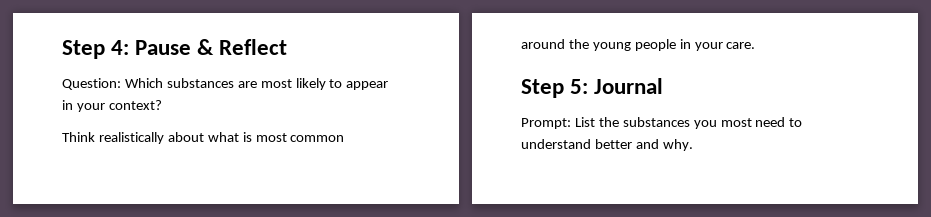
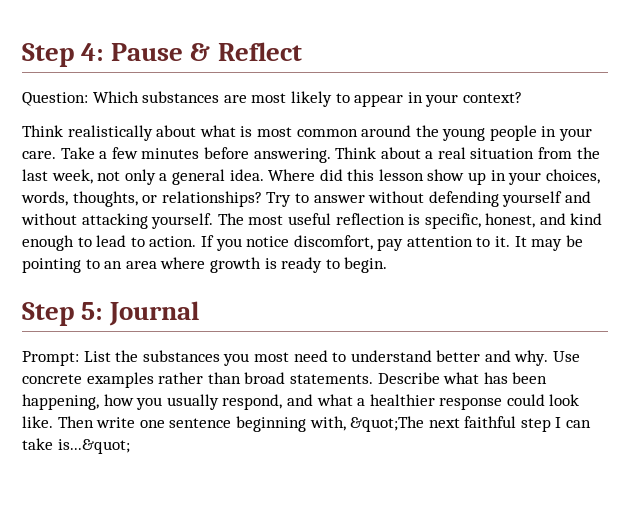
(756, 45) none -> [60,147,600,163] [22,169,600,185] [21,191,591,207] [21,213,603,229] [22,235,583,251] [22,257,388,273] Take a few minutes before answering. Think about a real situation from the last week, not only a general idea. Where did this lesson show up in your choices, words, thoughts, or relationships? Try to answer without defending yourself and without attacking yourself. The most useful reflection is specific, honest, and kind enough to lead to action. If you notice discomfort, pay attention to it. It may be pointing to an area where growth is ready to begin.
(693, 145) none -> [553,351,581,362] [22,372,548,388] [22,394,580,410] [22,416,592,432] [22,438,130,454] Use concrete examples rather than broad statements. Describe what has been happening, how you usually respond, and what a healthier response could look like. Then write one sentence beginning with, &quot;The next faithful step I can take is...&quot;

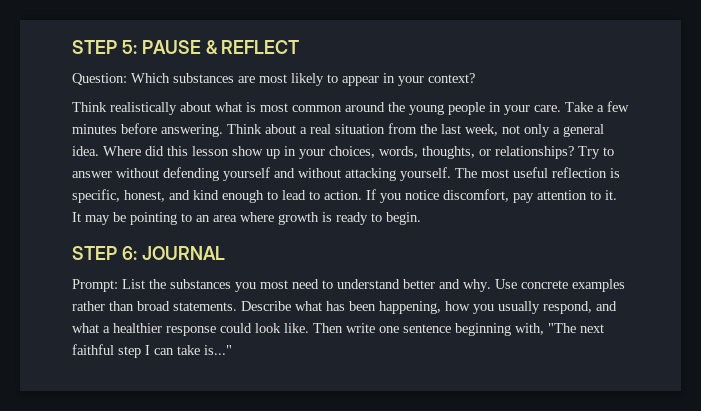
[22,42,302,67] Step 4: Pause & Reflect -> [72,40,300,54] STEP 5: PAUSE & REFLECT
[22,301,200,326] Step 5: Journal -> [72,246,225,260] STEP 6: JOURNAL
[350,416,425,432] &quot;The -> [548,323,576,333] "The
[57,439,130,454] is...&quot; -> [204,345,232,355] is..."

